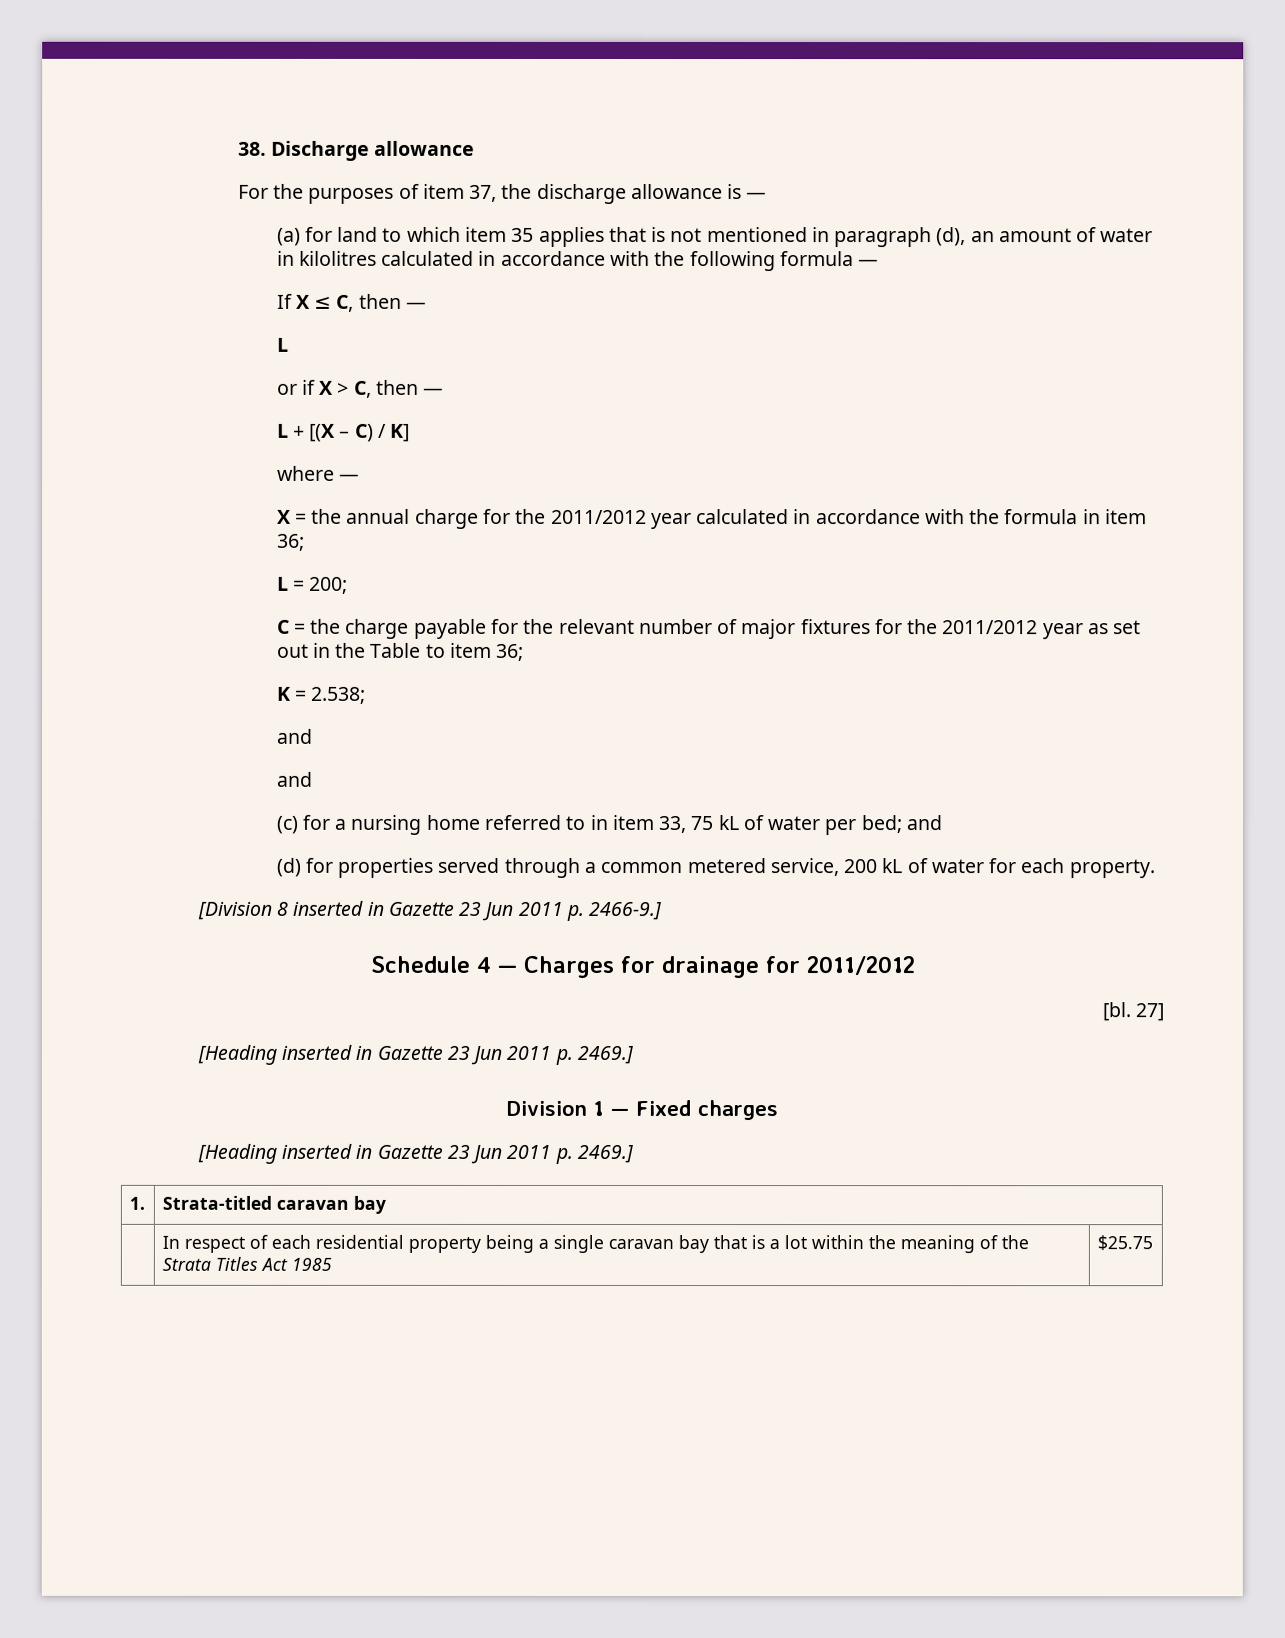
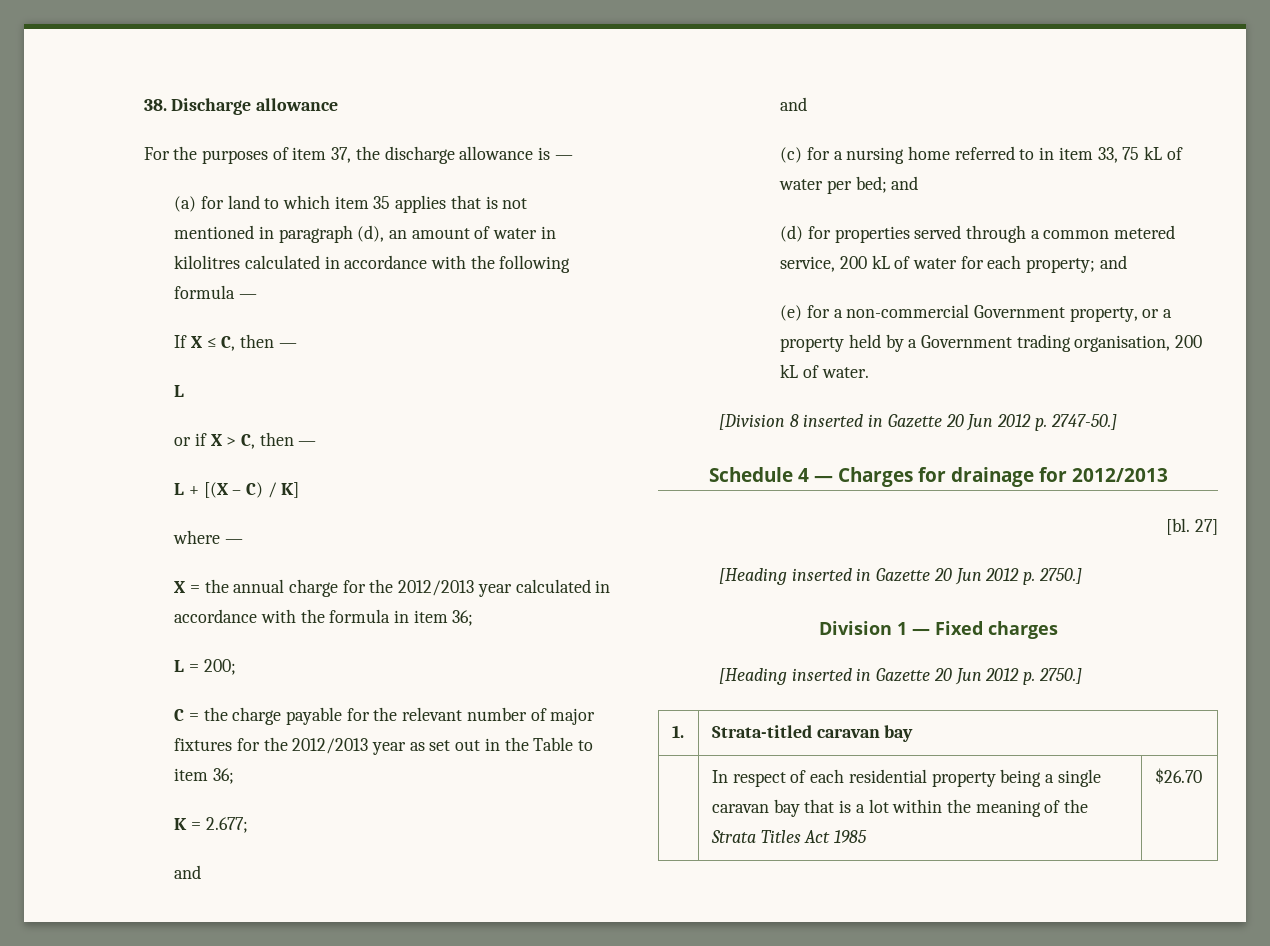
[550,509,647,525] 2011/2012 -> [398,580,475,596] 2012/2013
[942,620,1039,635] 2011/2012 -> [292,738,369,754] 2012/2013
[311,686,367,704] 2.538; -> [205,817,248,833] 2.677;
[1068,859,1155,879] property. -> [1026,255,1127,273] [780,304,1173,322] [780,334,1203,352] [780,364,869,378] property; and // (e) for a non-commercial Government property, or a property held by a Government trading organisation, 200 kL of water.
[458,901,662,921] 23 Jun 2011 p. 2466-9.] -> [945,414,1117,431] 20 Jun 2012 p. 2747-50.]
[805,956,915,976] 2011/2012 -> [1071,468,1168,482] 2012/2013
[446,1045,633,1065] 23 Jun 2011 p. 2469.] -> [933,568,1082,585] 20 Jun 2012 p. 2750.]
[446,1144,633,1164] 23 Jun 2011 p. 2469.] -> [933,668,1082,685] 20 Jun 2012 p. 2750.]
[1096,1235,1153,1251] $25.75 -> [1154,768,1202,784] $26.70

